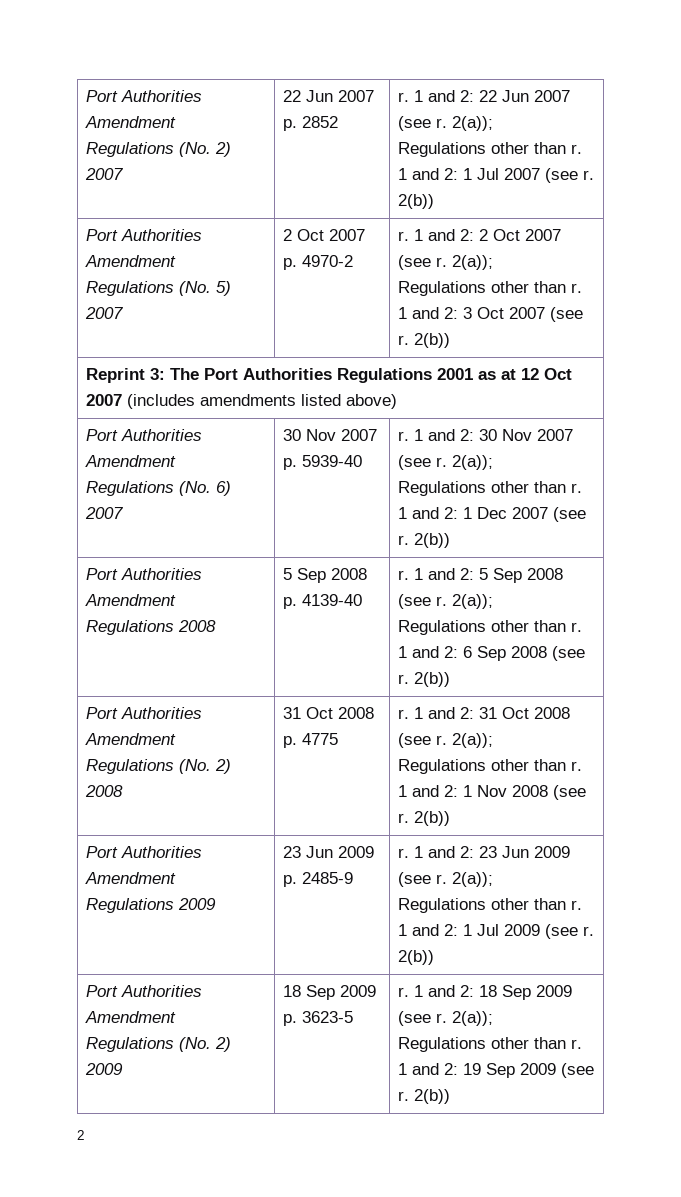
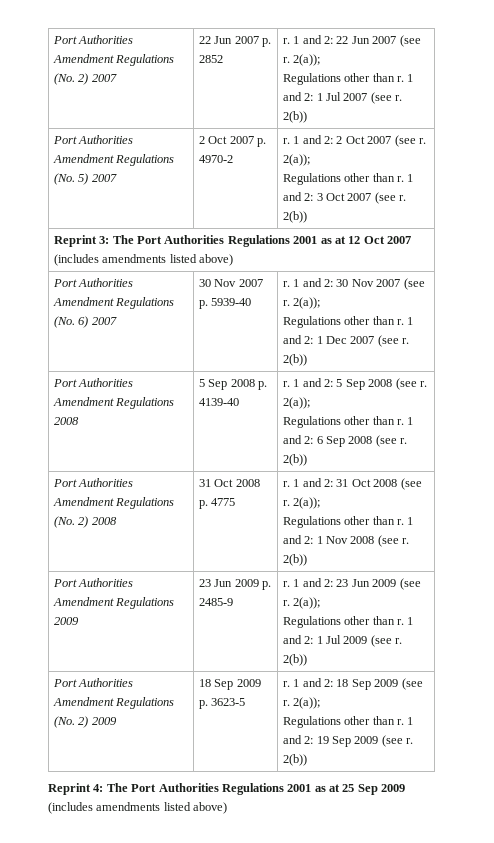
[77,1130,85,1140] 2 -> [48,783,406,795] [48,802,228,814] Reprint 4: The Port Authorities Regulations 2001 as at 25 Sep 2009 (includes amendments listed above)

